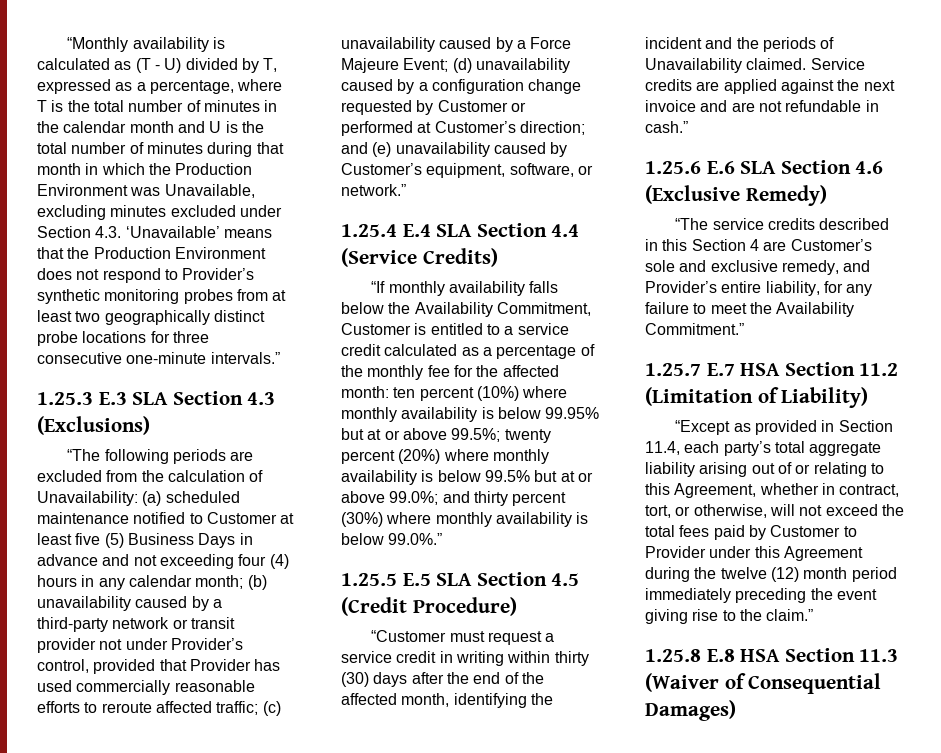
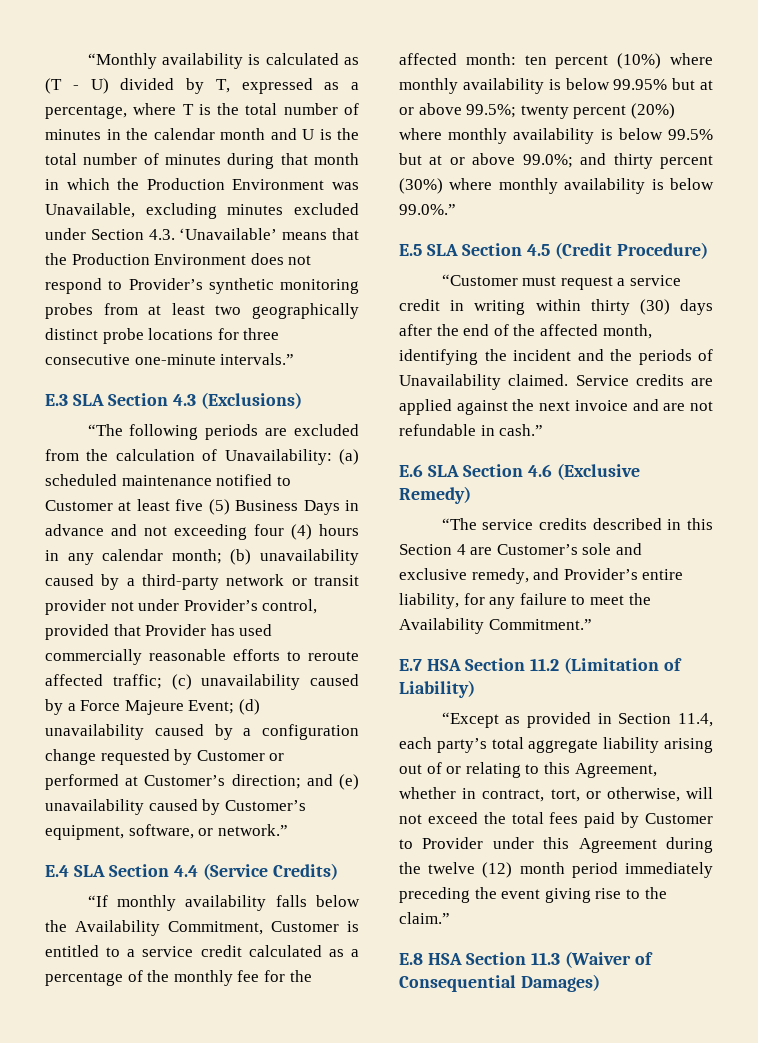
[37,392,93,405] 1.25.3 -> (295, 359) none
[341,224,397,237] 1.25.4 -> (288, 830) none
[341,573,397,586] 1.25.5 -> (456, 209) none
[645,161,701,174] 1.25.6 -> (544, 430) none
[645,363,701,376] 1.25.7 -> (592, 624) none
[645,649,701,662] 1.25.8 -> (450, 918) none

